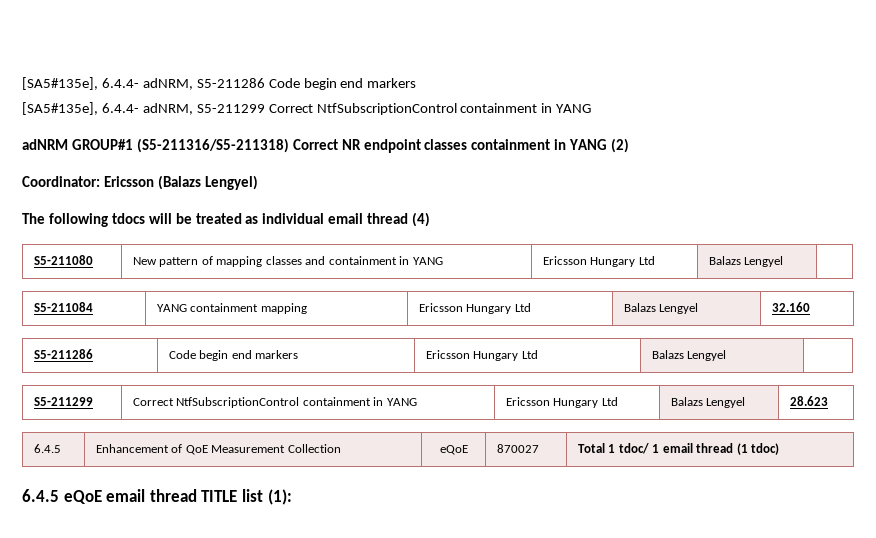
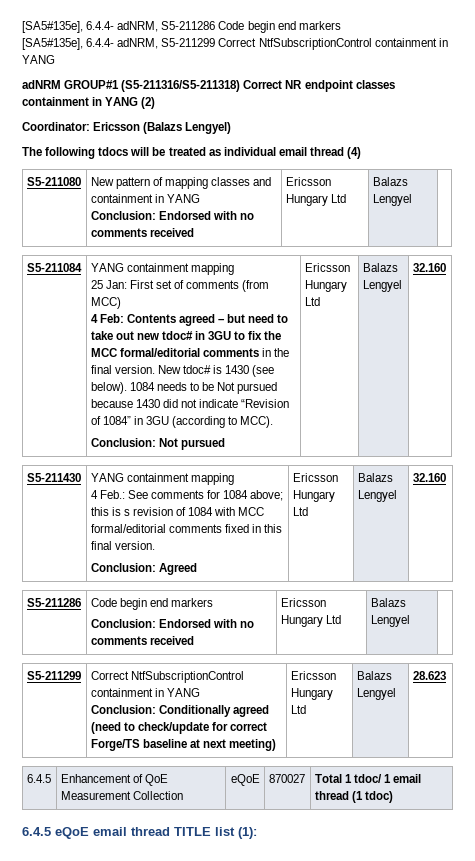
(443, 261) none -> [90,211,254,220] [90,228,194,237] // Conclusion: Endorsed with no comments received
(307, 308) none -> [90,280,270,292] [90,297,121,309] [90,314,289,326] [90,331,282,340] [90,348,290,357] [90,365,275,377] [90,382,278,394] [90,399,290,408] [90,416,274,428] [90,438,225,450] [304,263,350,272] [304,280,347,292] [304,297,320,306] [362,263,398,272] [362,280,402,292] [412,263,446,272] [26,473,81,482] [90,473,234,485] [90,490,284,501] [90,507,265,516] [90,524,283,533] [90,541,155,550] [90,563,197,575] // 25 Jan: First set of comments (from MCC) // 4 Feb: Contents agreed – but need to take out new tdoc# in 3GU to fix the MCC formal/editorial comments in the final version. New tdoc# is 1430 (see below). 1084 needs to be Not pursued because 1430 did not indicate “Revision of 1084” in 3GU (according to MCC). // Conclusion: Not pursued | Ericsson Hungary Ltd | Balazs Lengyel | 32.160 // S5-211430 | YANG containment mapping // 4 Feb.: See comments for 1084 above; this is s revision of 1084 with MCC formal/editorial comments fixed in this final version. // Conclusion: Agreed
(299, 354) none -> [90,619,254,628] [90,636,194,645] // Conclusion: Endorsed with no comments received
(417, 402) none -> [90,705,269,717] [90,722,268,734] [90,739,277,751] // Conclusion: Conditionally agreed (need to check/update for correct Forge/TS baseline at next meeting)

